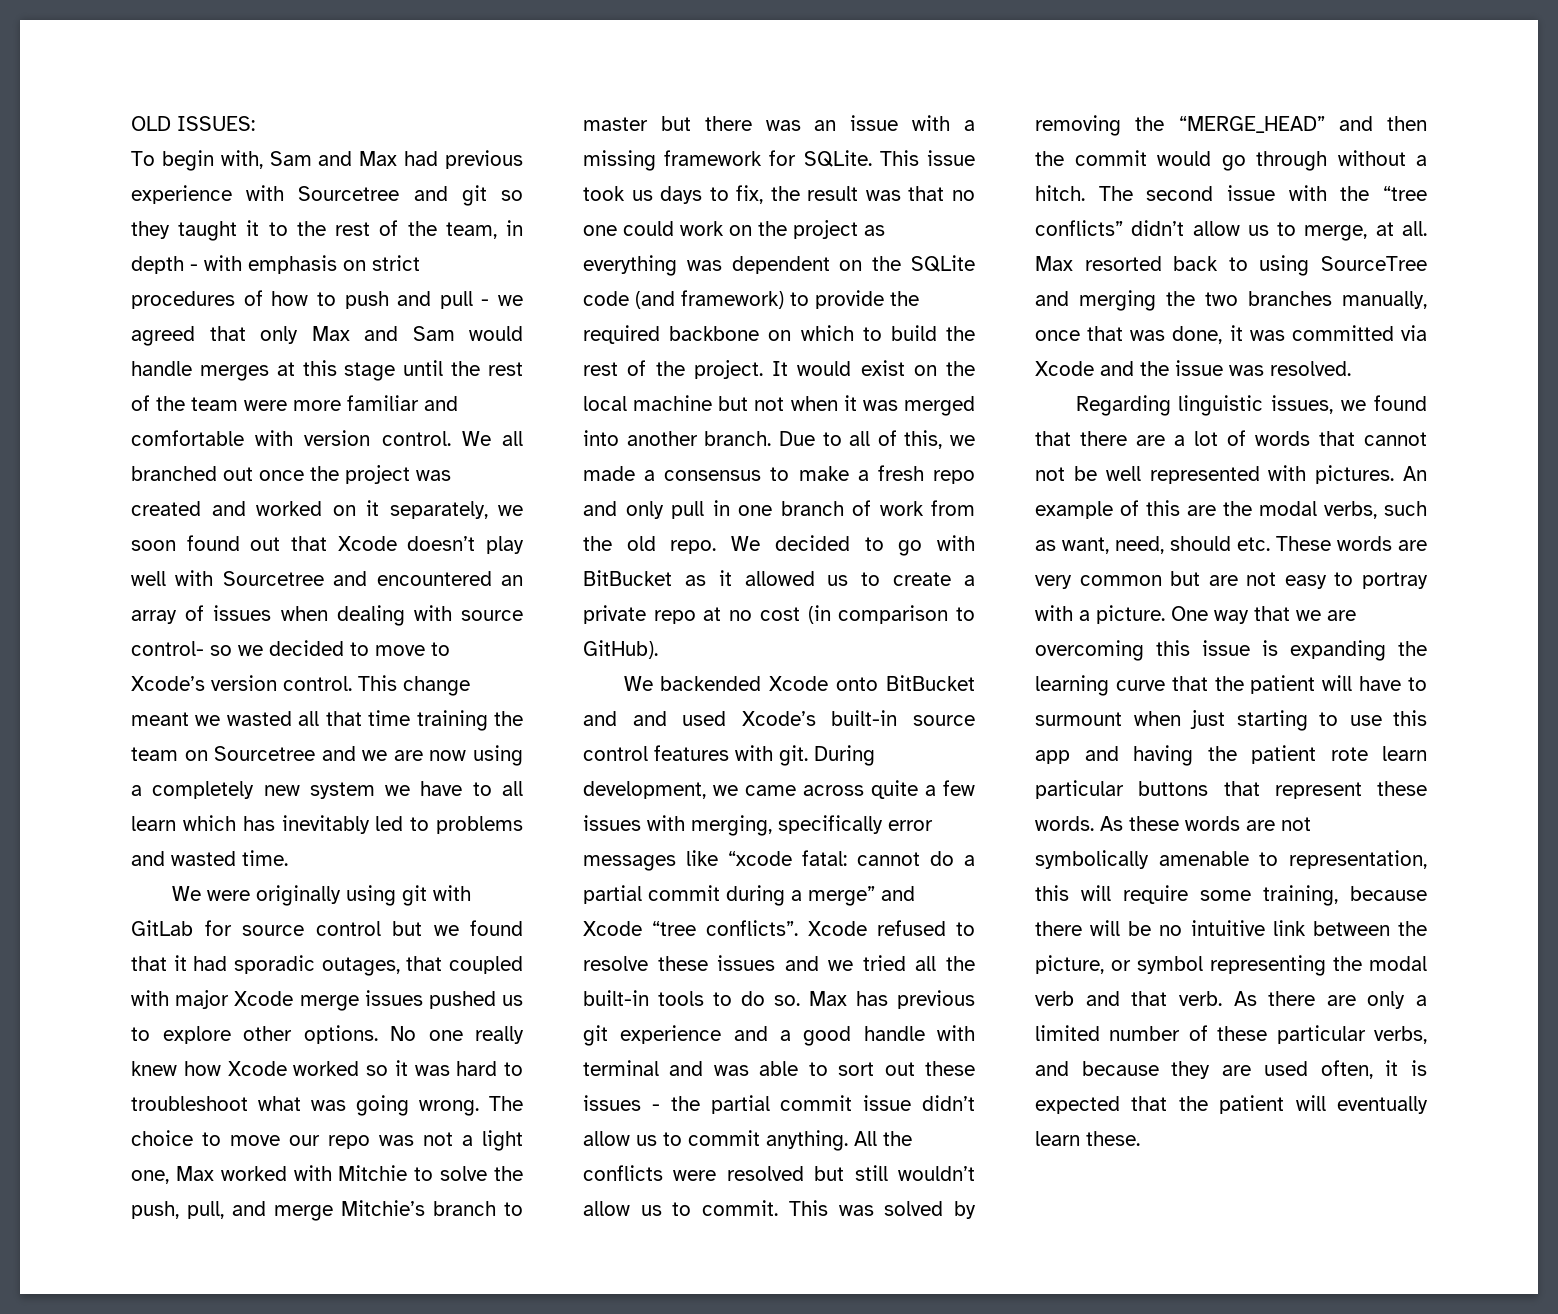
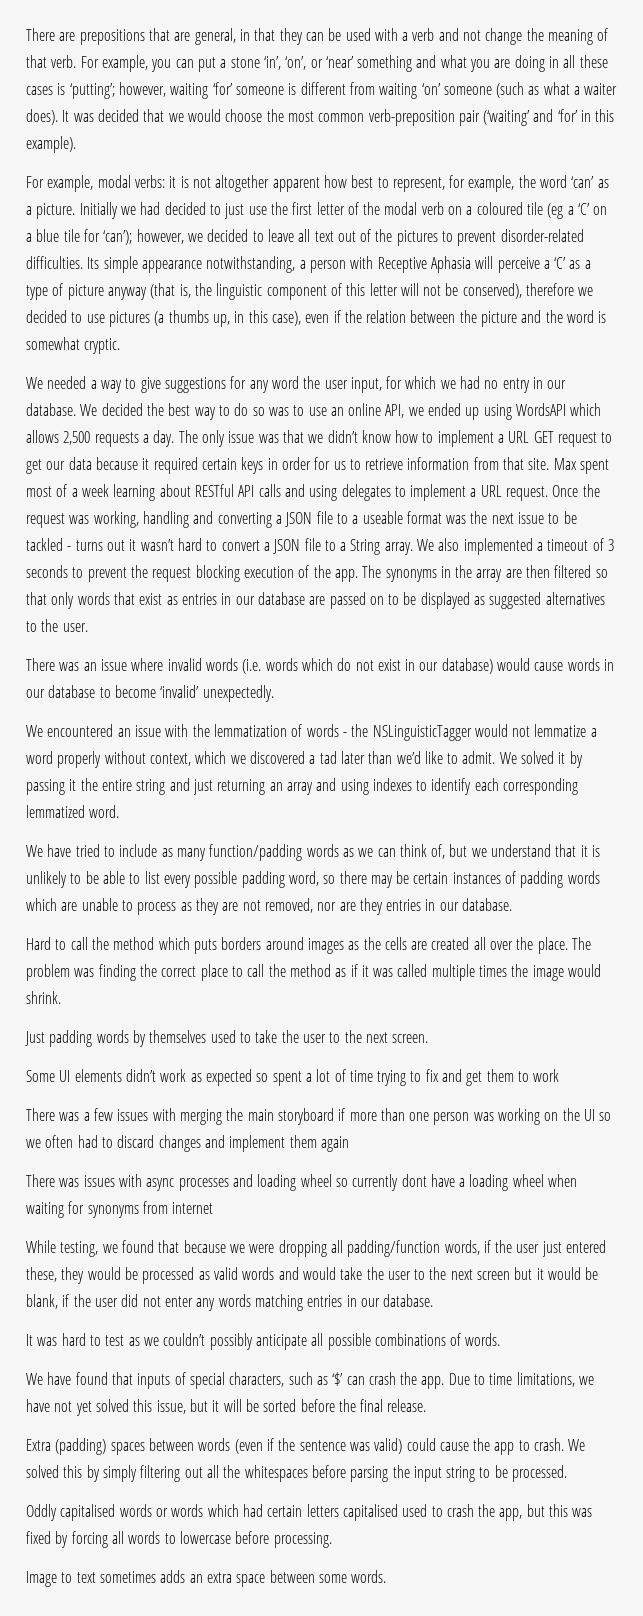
[131,116,255,131] [131,150,523,171] [131,185,523,206] [131,220,523,241] [131,255,420,274] [131,290,523,309] [131,326,523,346] [131,360,523,381] [131,395,458,411] [131,430,523,446] [131,465,451,484] [131,500,523,519] [131,535,524,554] [131,570,523,586] [131,605,523,626] [131,640,450,656] [131,675,470,696] [131,710,523,731] [131,745,523,766] [131,781,523,799] [131,815,523,834] [131,850,288,866] [171,885,471,906] [131,920,523,936] [131,955,523,976] [131,990,523,1011] [131,1025,524,1044] [131,1060,523,1076] [131,1095,523,1116] [131,1130,523,1151] [131,1165,523,1184] [131,1200,523,1221] [583,115,975,131] [583,150,975,171] [583,185,975,204] [583,220,885,239] [583,255,975,276] [583,290,919,309] [583,325,975,344] [583,360,975,379] [583,395,975,416] [583,430,975,449] [583,465,975,484] [583,500,975,519] [583,535,975,556] [583,570,975,586] [583,605,975,624] [583,640,658,659] [623,675,975,691] [583,710,975,726] [583,745,875,766] [583,780,975,799] [583,815,933,836] [583,850,975,871] [583,885,915,906] [583,920,975,936] [583,955,975,971] [583,990,975,1009] [583,1025,975,1046] [583,1060,975,1076] [583,1095,975,1114] [583,1130,912,1151] [583,1165,975,1181] [583,1200,976,1219] [1035,115,1427,136] [1035,150,1427,171] [1035,185,1427,201] [1035,220,1427,241] [1035,255,1427,276] [1035,290,1427,311] [1035,325,1427,344] [1035,360,1351,376] [1075,395,1427,416] [1035,430,1427,446] [1035,465,1427,484] [1035,500,1427,519] [1035,536,1427,554] [1035,571,1428,589] [1035,605,1356,624] [1035,640,1427,661] [1035,675,1427,696] [1035,710,1427,731] [1035,745,1427,766] [1035,780,1427,799] [1035,816,1311,831] [1035,850,1427,869] [1035,885,1427,906] [1035,920,1427,936] [1035,955,1427,976] [1035,991,1427,1009] [1035,1025,1427,1044] [1035,1060,1427,1079] [1035,1095,1428,1114] [1035,1131,1140,1146] OLD ISSUES: // To begin with, Sam and Max had previous experience with Sourcetree and git so they taught it to the rest of the team, in depth - with emphasis on strict procedures of how to push and pull - we agreed that only Max and Sam would handle merges at this stage until the rest of the team were more familiar and comfortable with version control. We all branched out once the project was created and worked on it separately, we soon found out that Xcode doesn’t play well with Sourcetree and encountered an array of issues when dealing with source control- so we decided to move to Xcode’s version control. This change meant we wasted all that time training the team on Sourcetree and we are now using a completely new system we have to all learn which has inevitably led to problems and wasted time. // We were originally using git with GitLab for source control but we found that it had sporadic outages, that coupled with major Xcode merge issues pushed us to explore other options. No one really knew how Xcode worked so it was hard to troubleshoot what was going wrong. The choice to move our repo was not a light one, Max worked with Mitchie to solve the push, pull, and merge Mitchie’s branch to master but there was an issue with a missing framework for SQLite. This issue took us days to fix, the result was that no one could work on the project as everything was dependent on the SQLite code (and framework) to provide the required backbone on which to build the rest of the project. It would exist on the local machine but not when it was merged into another branch. Due to all of this, we made a consensus to make a fresh repo and only pull in one branch of work from the old repo. We decided to go with BitBucket as it allowed us to create a private repo at no cost (in comparison to GitHub). // We backended Xcode onto BitBucket and and used Xcode’s built-in source control features with git. During development, we came across quite a few issues with merging, specifically error messages like “xcode fatal: cannot do a partial commit during a merge” and Xcode “tree conflicts”. Xcode refused to resolve these issues and we tried all the built-in tools to do so. Max has previous git experience and a good handle with terminal and was able to sort out these issues - the partial commit issue didn’t allow us to commit anything. All the conflicts were resolved but still wouldn’t allow us to commit. This was solved by removing the “MERGE_HEAD” and then the commit would go through without a hitch. The second issue with the “tree conflicts” didn’t allow us to merge, at all. Max resorted back to using SourceTree and merging the two branches manually, once that was done, it was committed via Xcode and the issue was resolved. // Regarding linguistic issues, we found that there are a lot of words that cannot not be well represented with pictures. An example of this are the modal verbs, such as want, need, should etc. These words are very common but are not easy to portray with a picture. One way that we are overcoming this issue is expanding the learning curve that the patient will have to surmount when just starting to use this app and having the patient rote learn particular buttons that represent these words. As these words are not symbolically amenable to representation, this will require some training, because there will be no intuitive link between the picture, or symbol representing the modal verb and that verb. As there are only a limited number of these particular verbs, and because they are used often, it is expected that the patient will eventually learn these. -> [26,28,609,45] [26,55,608,72] [26,82,618,99] [26,109,615,126] [26,136,76,153] [26,175,609,192] [26,202,608,219] [26,229,584,246] [26,256,591,273] [26,283,594,300] [26,310,607,327] [26,337,121,354] [26,376,567,393] [26,403,602,420] [26,430,613,447] [26,457,610,474] [26,484,600,501] [26,511,577,528] [26,538,615,555] [26,565,608,582] [26,592,605,609] [26,619,88,632] [26,658,615,674] [26,685,274,702] [26,724,597,741] [26,751,583,768] [26,778,579,795] [26,805,120,818] [26,844,601,861] [26,871,600,888] [26,898,513,915] [26,937,592,954] [26,964,602,981] [26,991,61,1004] [25,1030,429,1047] [26,1069,560,1086] [26,1108,612,1125] [26,1135,349,1152] [26,1174,578,1191] [26,1201,214,1218] [26,1240,607,1257] [26,1267,599,1284] [26,1294,434,1311] [26,1333,501,1350] [26,1372,595,1389] [26,1399,427,1416] [26,1438,586,1455] [26,1465,568,1482] [26,1504,593,1521] [26,1531,332,1548] [26,1570,387,1587] There are prepositions that are general, in that they can be used with a verb and not change the meaning of that verb. For example, you can put a stone ‘in’, ‘on’, or ‘near’ something and what you are doing in all these cases is ‘putting’; however, waiting ‘for’ someone is different from waiting ‘on’ someone (such as what a waiter does). It was decided that we would choose the most common verb-preposition pair (‘waiting’ and ‘for’ in this example). // For example, modal verbs: it is not altogether apparent how best to represent, for example, the word ‘can’ as a picture. Initially we had decided to just use the first letter of the modal verb on a coloured tile (eg a ‘C’ on a blue tile for ‘can’); however, we decided to leave all text out of the pictures to prevent disorder-related difficulties. Its simple appearance notwithstanding, a person with Receptive Aphasia will perceive a ‘C’ as a type of picture anyway (that is, the linguistic component of this letter will not be conserved), therefore we decided to use pictures (a thumbs up, in this case), even if the relation between the picture and the word is somewhat cryptic. // We needed a way to give suggestions for any word the user input, for which we had no entry in our database. We decided the best way to do so was to use an online API, we ended up using WordsAPI which allows 2,500 requests a day. The only issue was that we didn’t know how to implement a URL GET request to get our data because it required certain keys in order for us to retrieve information from that site. Max spent most of a week learning about RESTful API calls and using delegates to implement a URL request. Once the request was working, handling and converting a JSON file to a useable format was the next issue to be tackled - turns out it wasn’t hard to convert a JSON file to a String array. We also implemented a timeout of 3 seconds to prevent the request blocking execution of the app. The synonyms in the array are then filtered so that only words that exist as entries in our database are passed on to be displayed as suggested alternatives to the user. // There was an issue where invalid words (i.e. words which do not exist in our database) would cause words in our database to become ‘invalid’ unexpectedly. // We encountered an issue with the lemmatization of words - the NSLinguisticTagger would not lemmatize a word properly without context, which we discovered a tad later than we’d like to admit. We solved it by passing it the entire string and just returning an array and using indexes to identify each corresponding lemmatized word. // We have tried to include as many function/padding words as we can think of, but we understand that it is unlikely to be able to list every possible padding word, so there may be certain instances of padding words which are unable to process as they are not removed, nor are they entries in our database. // Hard to call the method which puts borders around images as the cells are created all over the place. The problem was finding the correct place to call the method as if it was called multiple times the image would shrink. // Just padding words by themselves used to take the user to the next screen. // Some UI elements didn’t work as expected so spent a lot of time trying to fix and get them to work // There was a few issues with merging the main storyboard if more than one person was working on the UI so we often had to discard changes and implement them again // There was issues with async processes and loading wheel so currently dont have a loading wheel when waiting for synonyms from internet // While testing, we found that because we were dropping all padding/function words, if the user just entered these, they would be processed as valid words and would take the user to the next screen but it would be blank, if the user did not enter any words matching entries in our database. // It was hard to test as we couldn’t possibly anticipate all possible combinations of words. // We have found that inputs of special characters, such as ‘$’ can crash the app. Due to time limitations, we have not yet solved this issue, but it will be sorted before the final release. // Extra (padding) spaces between words (even if the sentence was valid) could cause the app to crash. We solved this by simply filtering out all the whitespaces before parsing the input string to be processed. // Oddly capitalised words or words which had certain letters capitalised used to crash the app, but this was fixed by forcing all words to lowercase before processing. // Image to text sometimes adds an extra space between some words.

